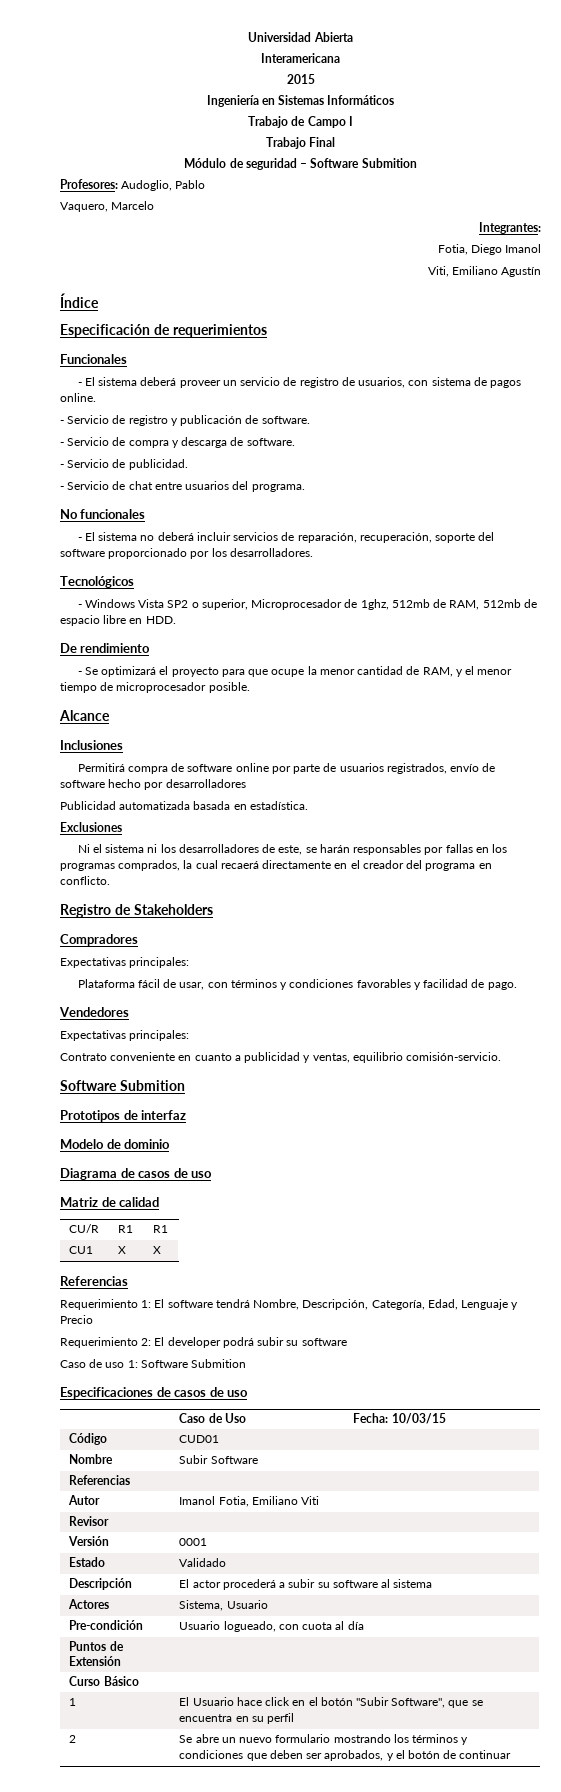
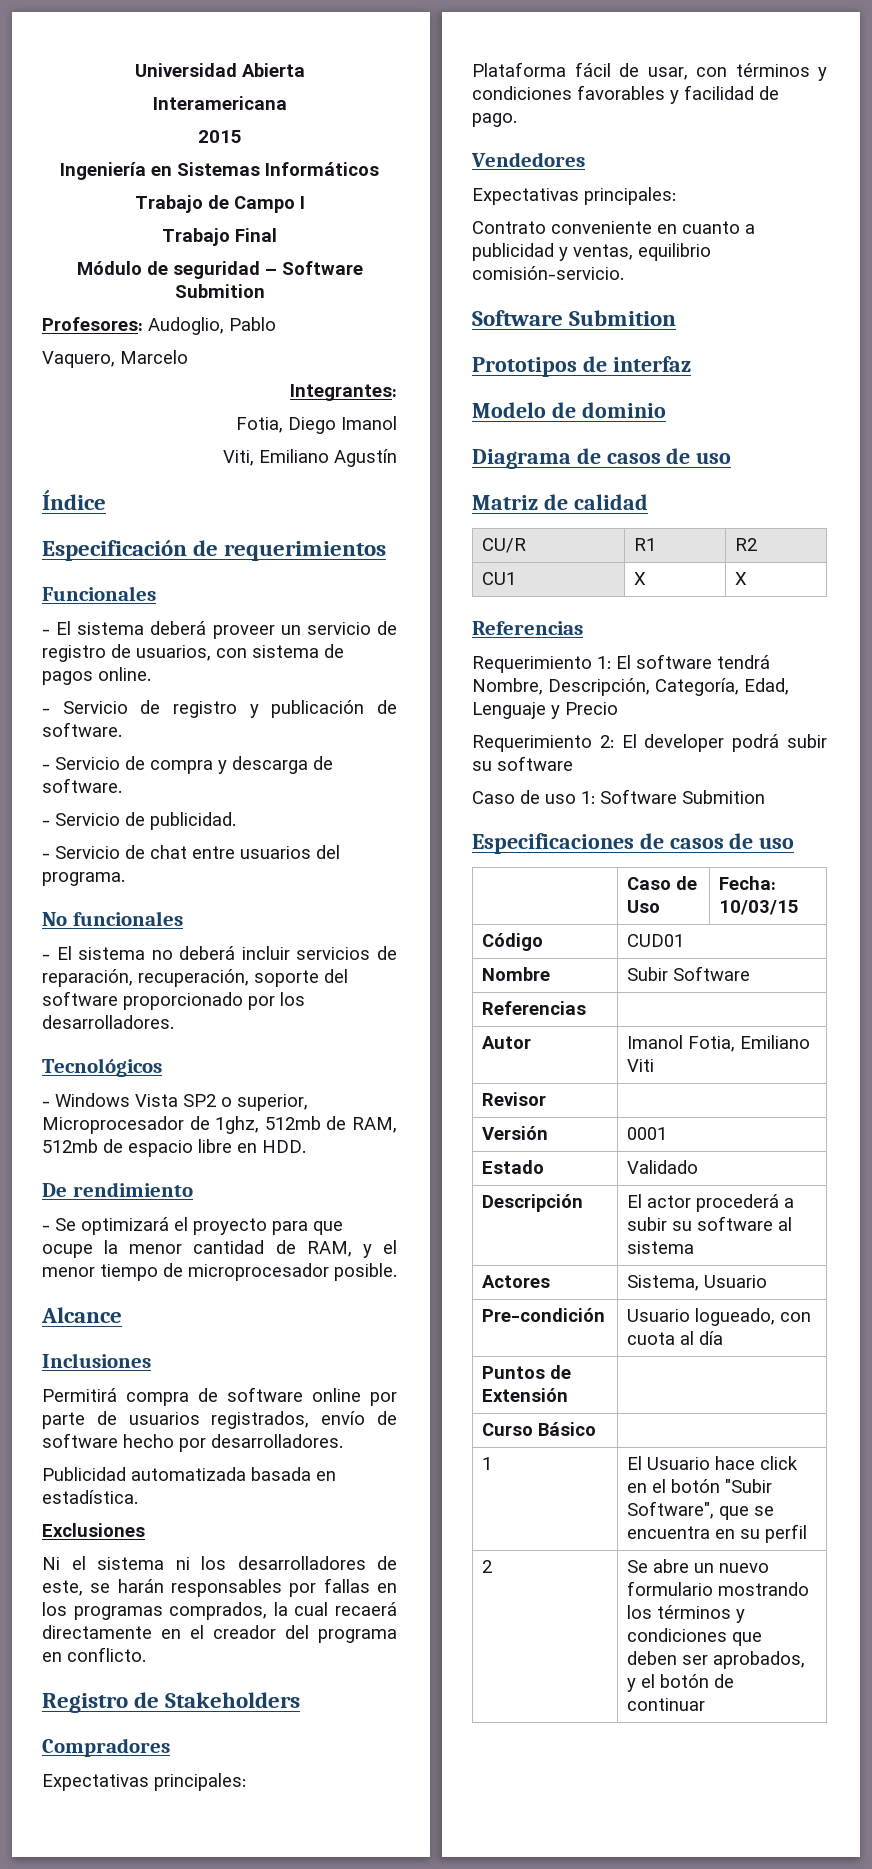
[165,779,246,788] desarrolladores -> [211,1434,343,1448] desarrolladores.
[153,1225,169,1233] R1 -> [735,538,758,551] R2

